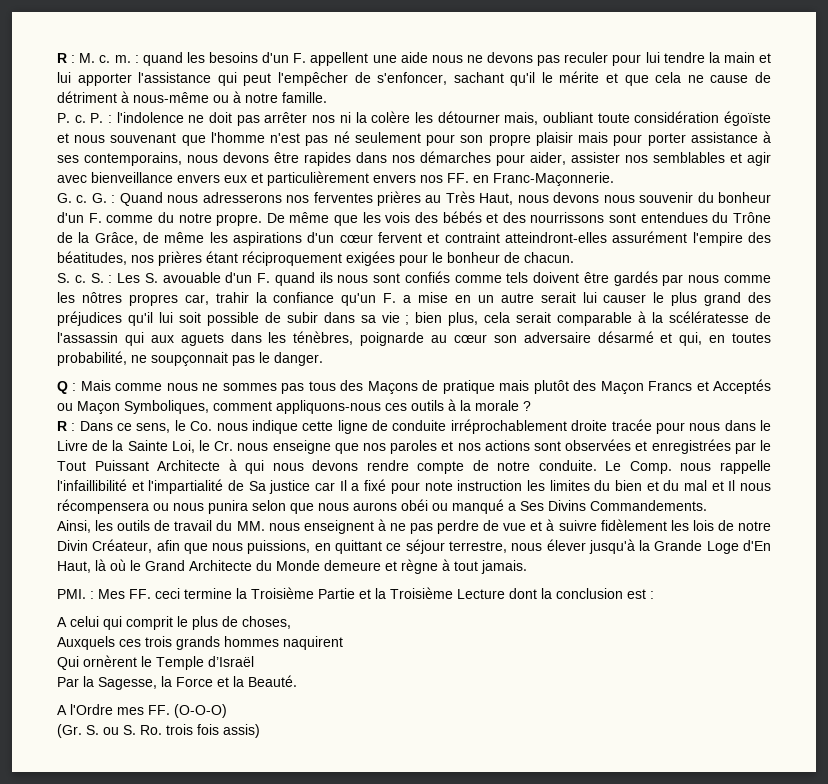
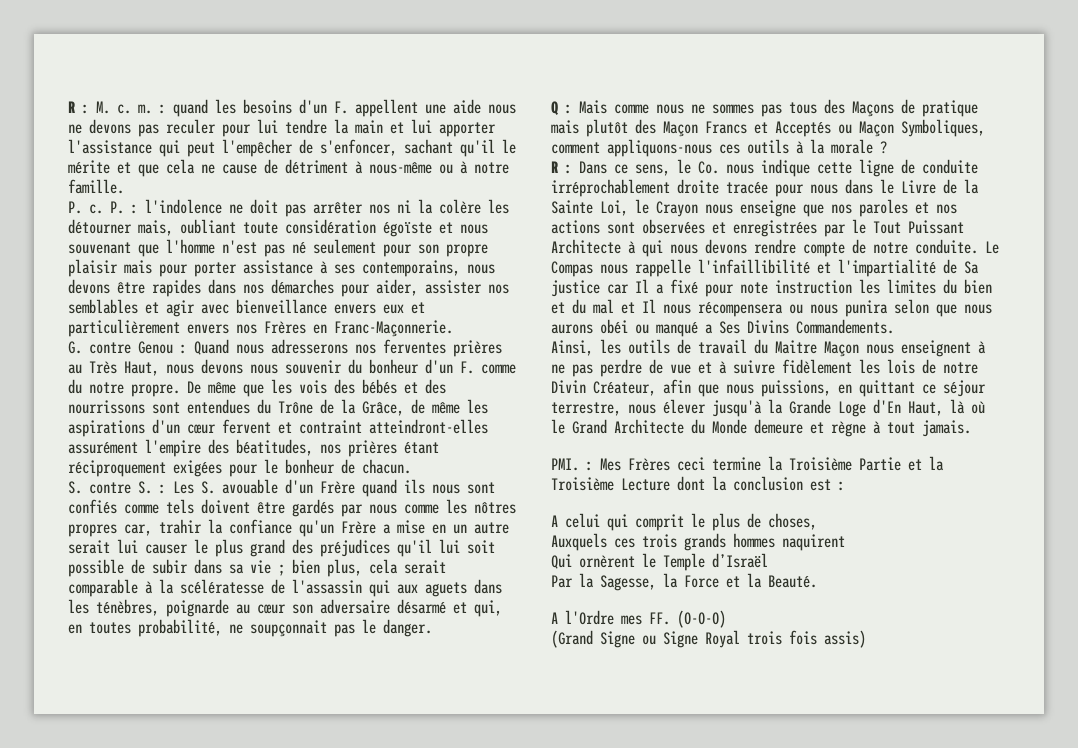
[447,173,469,183] FF. -> [264,321,306,334] Frères
[76,193,107,203] c. G. -> [89,341,173,354] contre Genou
[74,275,86,283] c. -> [89,482,131,494] contre
[257,273,271,283] F. -> [320,481,355,494] Frère
[383,293,397,303] F. -> [341,521,376,534] Frère
[214,441,234,451] Cr. -> [656,201,698,217] Crayon
[629,461,672,474] Comp. -> [551,261,593,277] Compas
[236,521,265,531] MM. -> [775,340,859,357] Maitre Maçon
[129,589,151,599] FF. -> [628,458,670,471] Frères
[57,724,162,738] (Gr. S. ou S. Ro. -> [551,630,740,648] (Grand Signe ou Signe Royal

